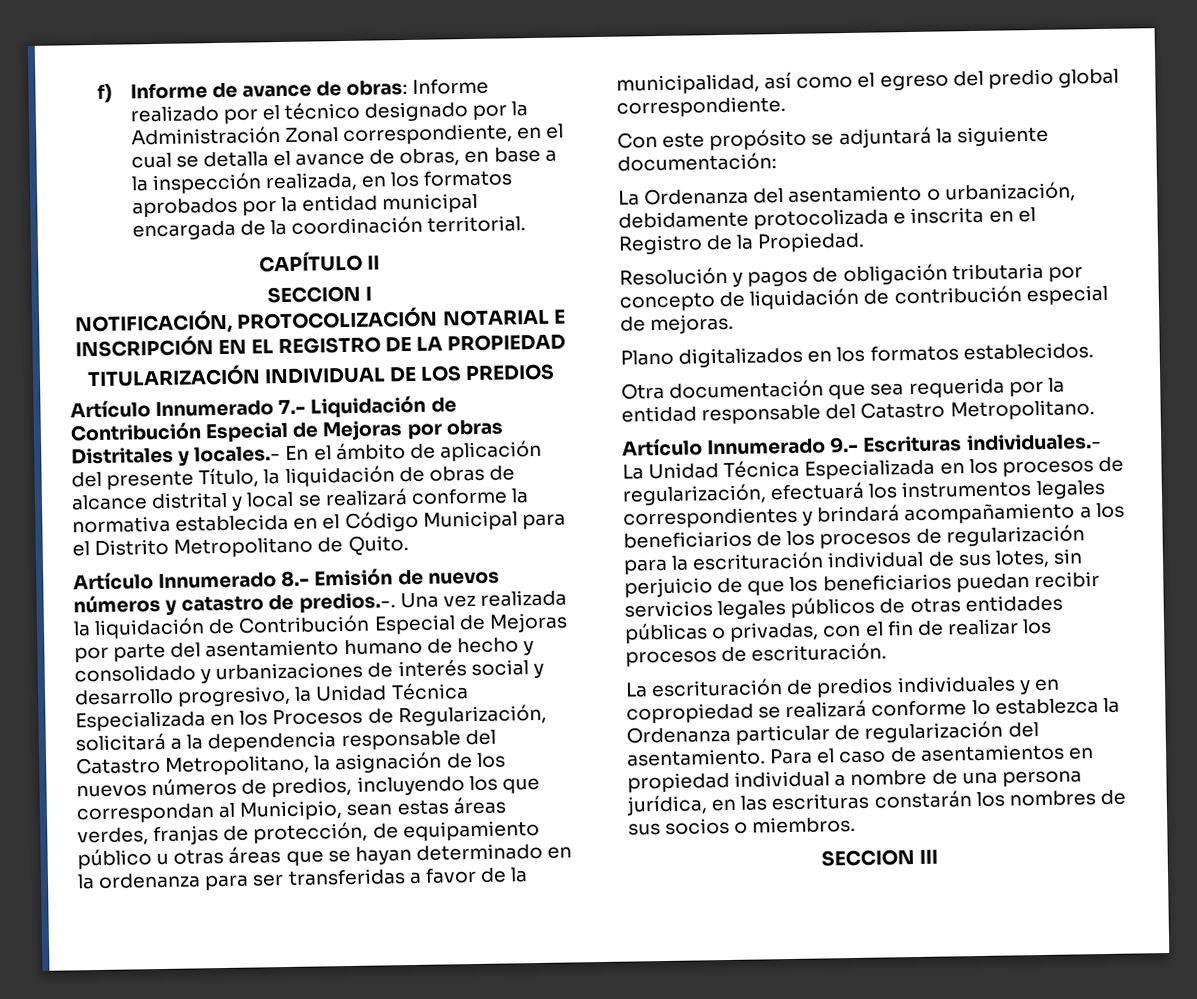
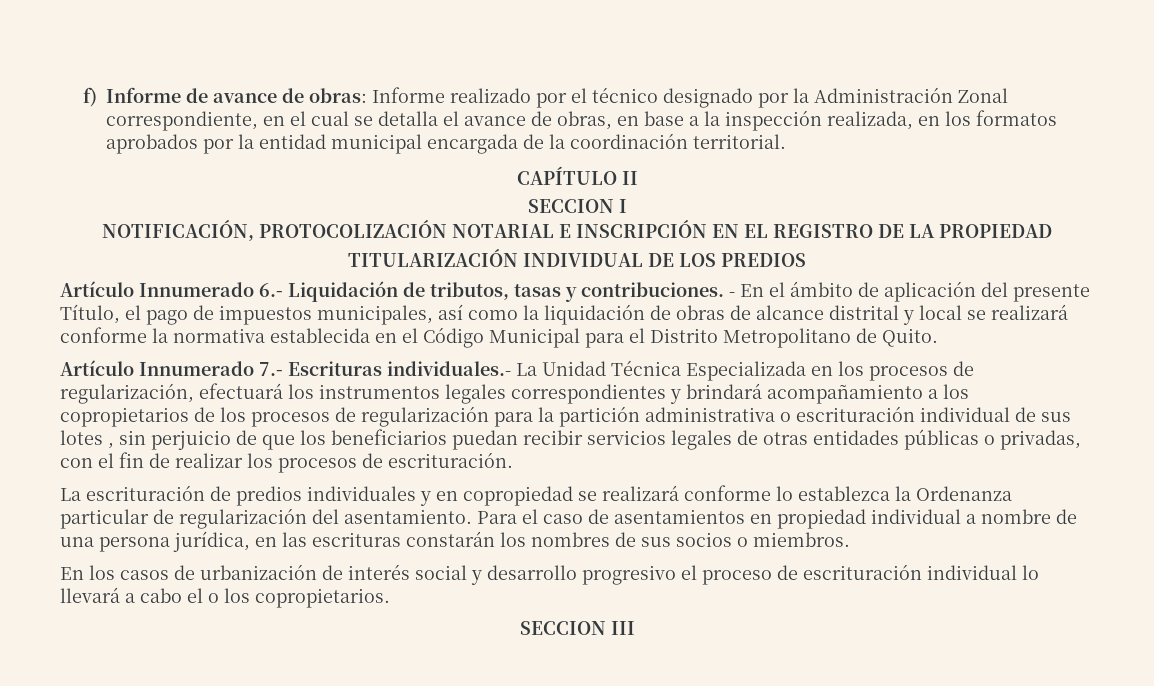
[278,399,307,415] 7.- -> [259,283,283,297] 6.-
[70,419,503,443] [71,446,282,467] Contribución Especial de Mejoras por obras Distritales y locales.- -> [430,282,735,302] tributos, tasas y contribuciones. -
(260, 477) none -> [125,304,518,325] el pago de impuestos municipales, así como
[281,568,500,588] [73,589,567,616] [73,612,568,640] [74,637,534,663] [74,659,544,684] [74,682,469,707] [75,703,547,732] [75,729,496,753] [76,751,506,776] [76,775,540,798] [76,796,506,824] [77,819,540,846] [77,842,573,870] [77,867,529,891] [616,68,1119,95] [616,95,786,118] [617,125,1049,151] [617,152,777,172] [618,181,1076,206] [618,206,1036,230] [618,231,866,255] [619,262,1083,287] [619,284,1108,312] [620,313,735,335] [620,342,1094,368] [621,377,1065,400] [621,399,1095,425] [622,436,860,457] 8.- Emisión de nuevos números y catastro de predios.-. Una vez realizada la liquidación de Contribución Especial de Mejoras por parte del asentamiento humano de hecho y consolidado y urbanizaciones de interés social y desarrollo progresivo, la Unidad Técnica Especializada en los Procesos de Regularización, solicitará a la dependencia responsable del Catastro Metropolitano, la asignación de los nuevos números de predios, incluyendo los que correspondan al Municipio, sean estas áreas verdes, franjas de protección, de equipamiento público u otras áreas que se hayan determinado en la ordenanza para ser transferidas a favor de la municipalidad, así como el egreso del predio global correspondiente. // Con este propósito se adjuntará la siguiente documentación: // La Ordenanza del asentamiento o urbanización, debidamente protocolizada e inscrita en el Registro de la Propiedad. // Resolución y pagos de obligación tributaria por concepto de liquidación de contribución especial de mejoras. // Plano digitalizados en los formatos establecidos. // Otra documentación que sea requerida por la entidad responsable del Catastro Metropolitano. // Artículo Innumerado 9.- -> [259,362,283,376] 7.-
[623,530,752,549] beneficiarios -> [60,407,189,427] copropietarios
(690, 563) none -> [559,406,791,427] partición administrativa o
[994,549,1050,568] lotes, -> [60,430,114,449] lotes ,
[790,596,876,618] públicos -> (732, 440) none
(857, 824) none -> [60,564,1039,585] [60,587,390,608] // En los casos de urbanización de interés social y desarrollo progresivo el proceso de escrituración individual lo llevará a cabo el o los copropietarios.

